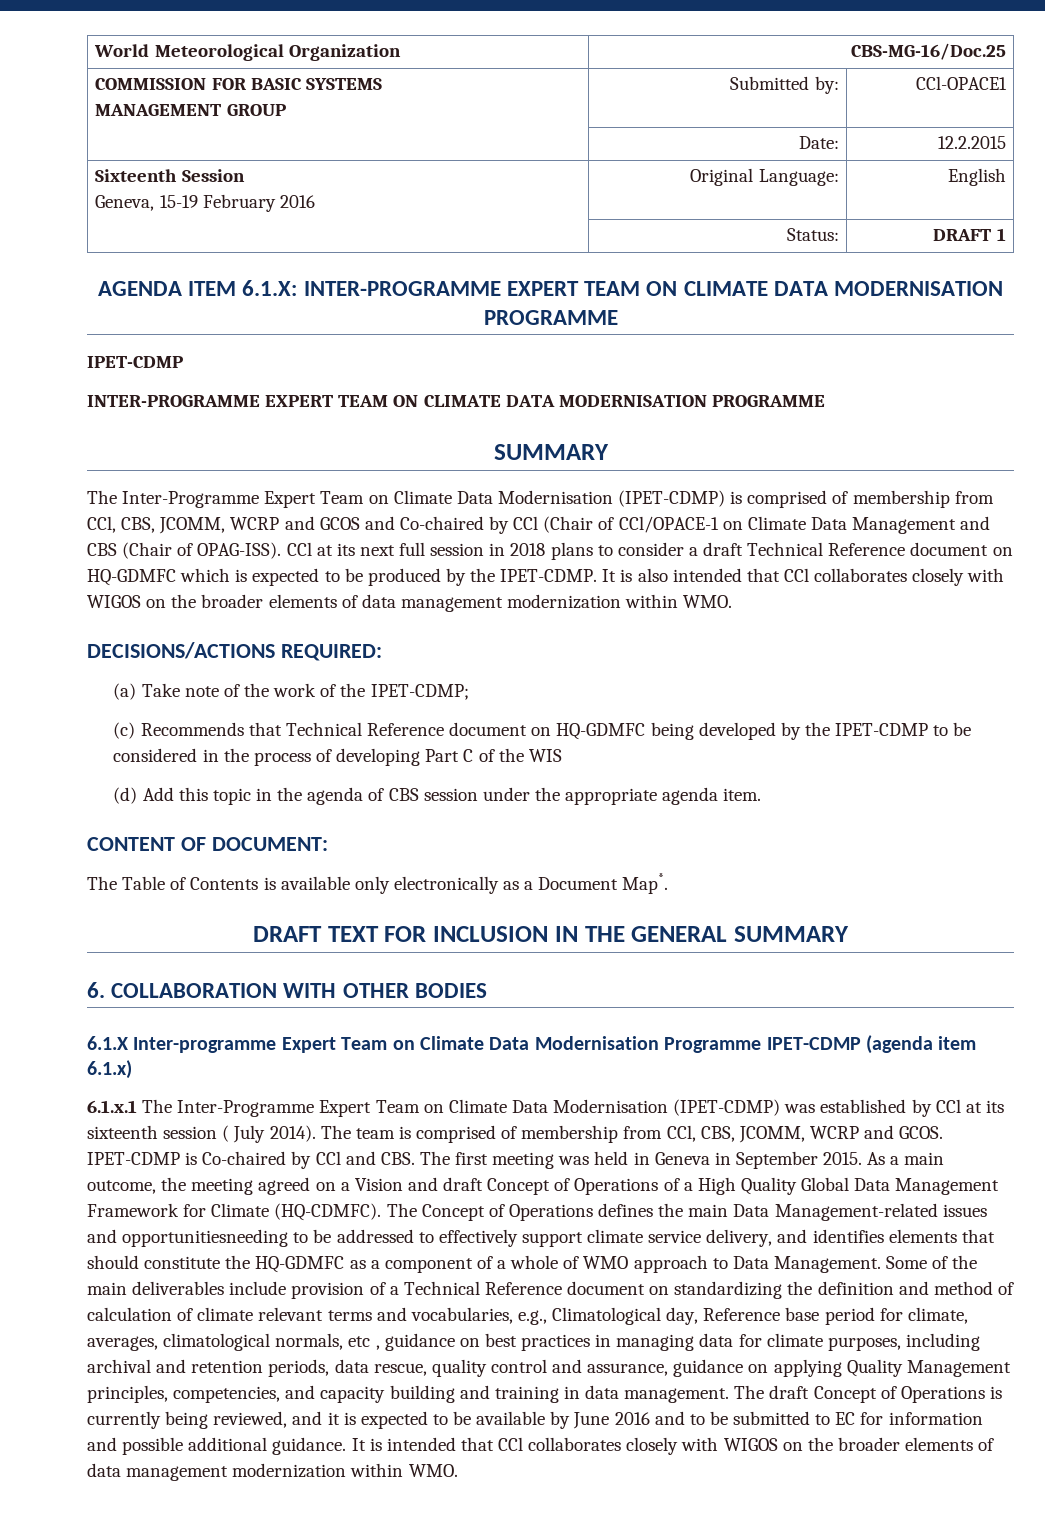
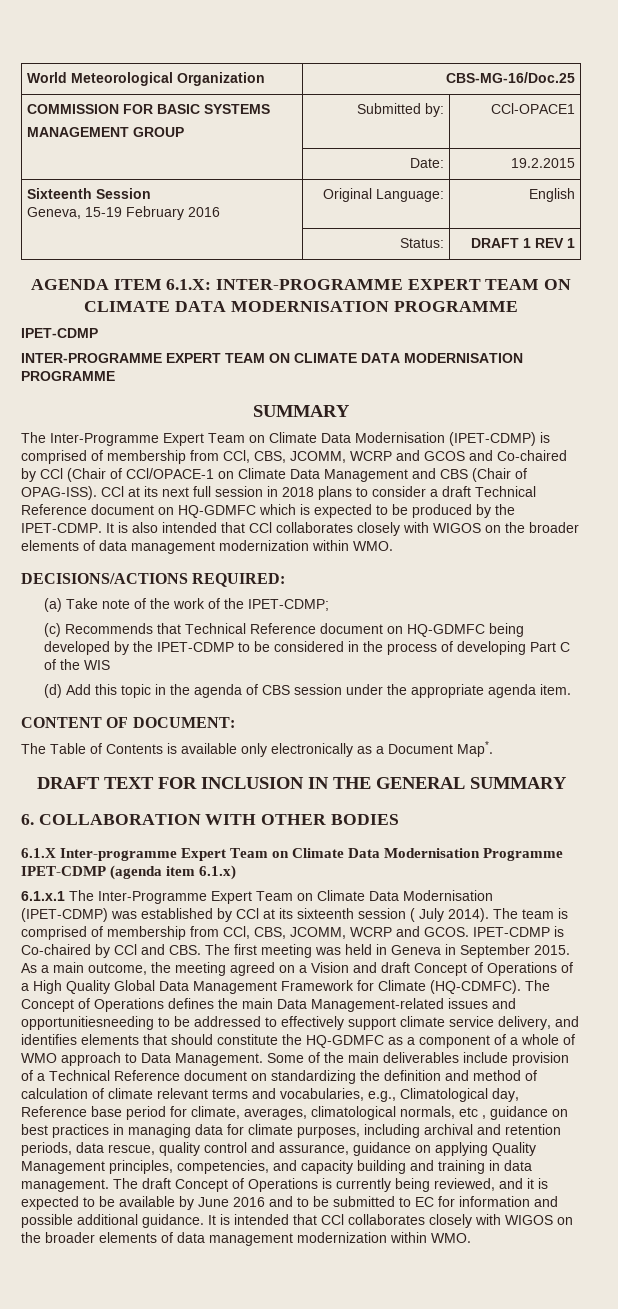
[937,136,1006,149] 12.2.2015 -> [511,158,576,168] 19.2.2015
(1006, 234) none -> [535,238,576,248] REV 1

